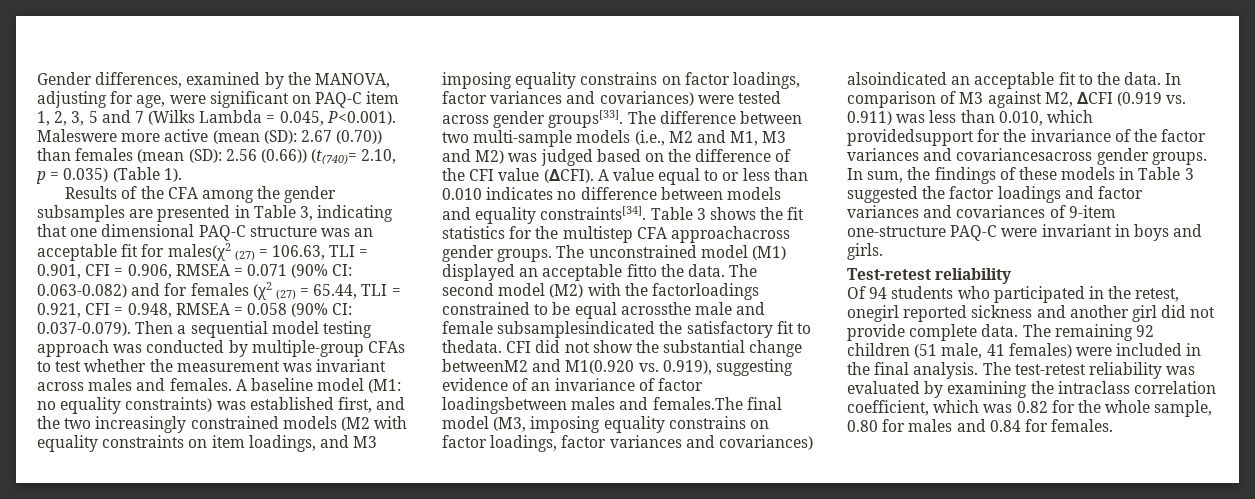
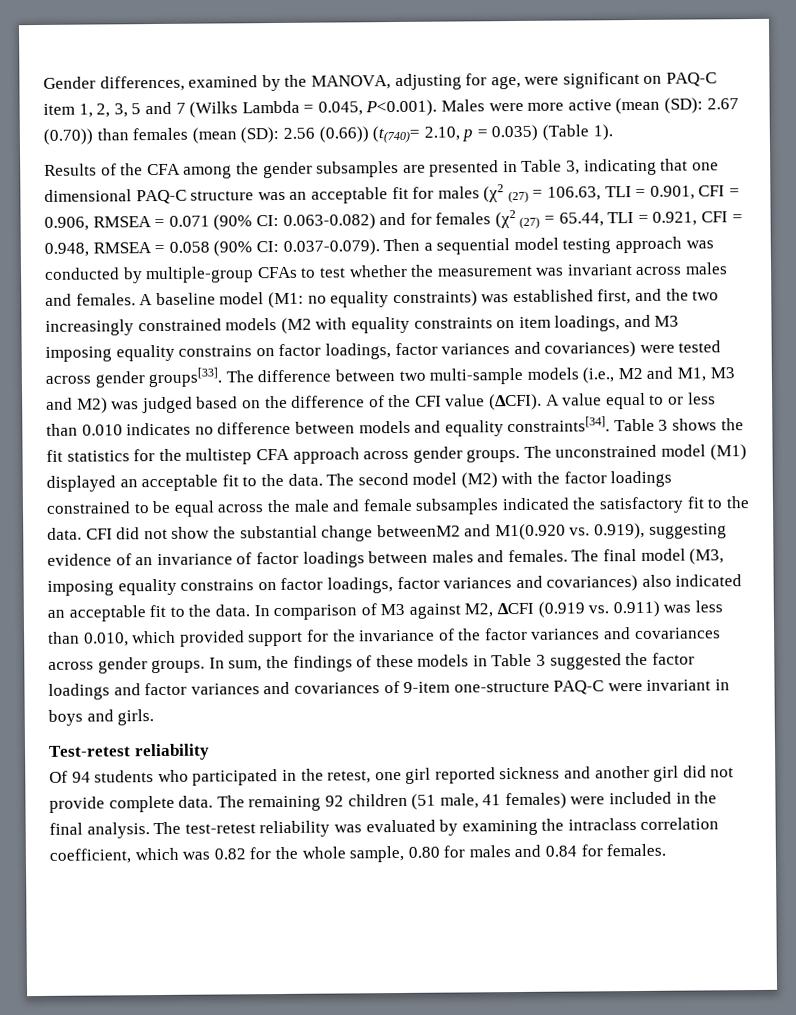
[37,129,117,142] Maleswere -> [441,99,524,112] Males were
[167,243,231,261] males(χ2 -> [437,184,505,203] males (χ2
[670,226,790,243] approachacross -> [292,447,410,464] approach across
[626,264,657,277] fitto -> [221,474,258,487] fit to
[651,283,759,300] factorloadings -> [563,470,673,488] factor loadings
[620,302,691,315] acrossthe -> [217,499,291,513] across the
[497,321,656,338] subsamplesindicated -> [415,497,570,515] subsamples indicated
[442,340,502,353] thedata. -> [725,496,750,509] [47,527,82,540] the data.
[442,397,743,414] loadingsbetween males and females.The -> [302,549,600,568] loadings between males and females. The
[847,72,947,85] alsoindicated -> [641,574,743,587] also indicated
[847,129,974,146] providedsupport -> [179,630,304,647] provided support
[956,148,1093,161] covariancesacross -> [634,627,721,640] [48,661,94,670] covariances across
[847,305,899,322] onegirl -> [374,767,432,784] one girl

